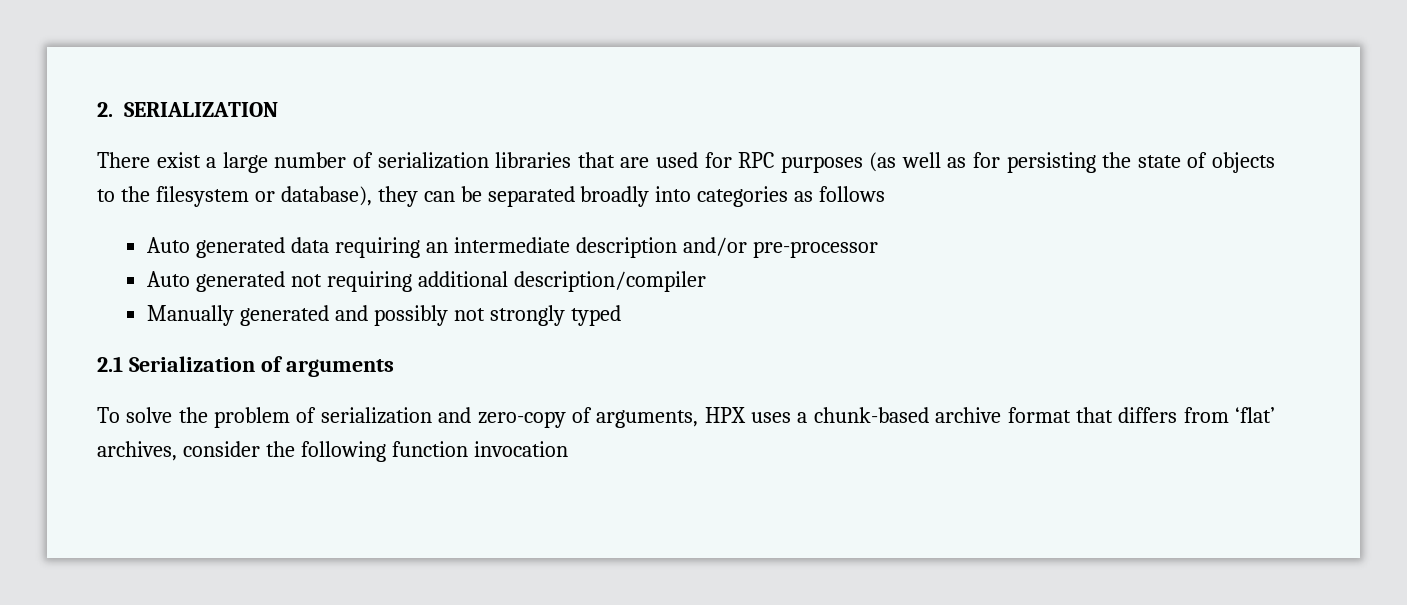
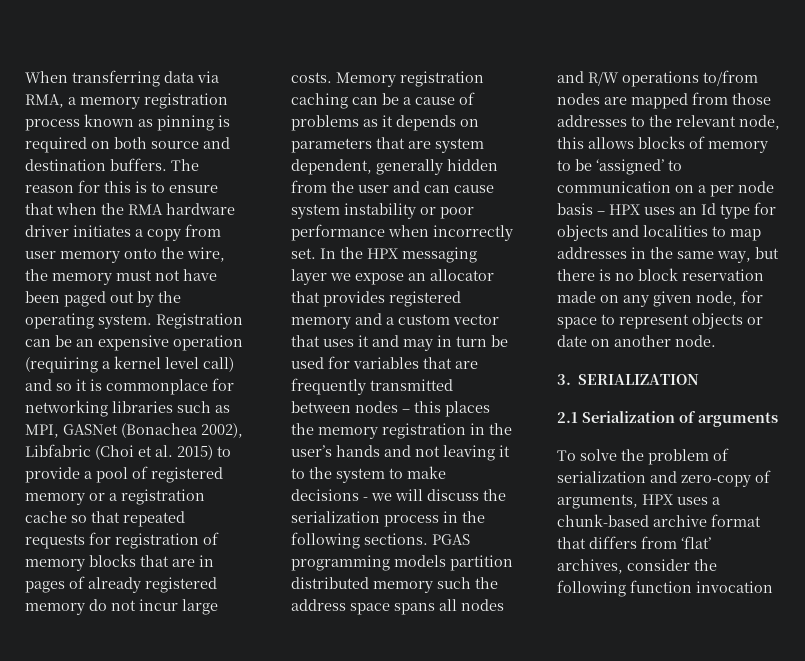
[97,102,278,117] [97,152,1275,173] [97,186,886,207] [147,237,878,258] [147,271,706,292] [147,305,621,326] 2. SERIALIZATION // There exist a large number of serialization libraries that are used for RPC purposes (as well as for persisting the state of objects to the filesystem or database), they can be separated broadly into categories as follows // Auto generated data requiring an intermediate description and/or pre-processor // Auto generated not requiring additional description/compiler // Manually generated and possibly not strongly typed -> [25,70,219,87] [25,93,228,109] [25,114,230,131] [25,137,230,153] [25,158,199,171] [25,180,218,193] [25,203,235,215] [25,224,221,241] [25,247,225,263] [25,269,217,285] [25,291,181,307] [25,313,243,329] [25,335,243,351] [25,356,234,373] [25,378,234,395] [25,400,230,417] [25,423,243,438] [25,444,231,460] [25,466,223,483] [25,489,205,505] [25,511,185,527] [25,532,219,549] [25,554,214,571] [25,576,217,593] [25,599,218,615] [291,71,484,87] [291,92,475,109] [291,115,479,131] [291,137,484,153] [291,159,498,175] [291,180,494,193] [291,203,474,219] [291,224,513,241] [291,247,477,263] [291,269,494,285] [291,291,461,307] [291,313,499,329] [291,335,508,351] [291,356,478,369] [291,378,453,395] [291,401,490,417] [291,423,512,439] [291,445,510,461] [291,466,446,483] [291,489,506,501] [291,511,485,527] [291,532,470,549] [291,555,513,571] [291,577,498,593] [291,599,504,615] [557,70,758,87] [557,92,771,109] [557,115,780,130] [557,136,768,153] [557,159,682,175] [557,181,774,197] [557,202,776,219] [557,225,761,241] [557,247,779,263] [557,268,764,281] [557,290,763,307] [557,313,763,329] [557,335,716,347] [557,374,700,385] When transferring data via RMA, a memory registration process known as pinning is required on both source and destination buffers. The reason for this is to ensure that when the RMA hardware driver initiates a copy from user memory onto the wire, the memory must not have been paged out by the operating system. Registration can be an expensive operation (requiring a kernel level call) and so it is commonplace for networking libraries such as MPI, GASNet (Bonachea 2002), Libfabric (Choi et al. 2015) to provide a pool of registered memory or a registration cache so that repeated requests for registration of memory blocks that are in pages of already registered memory do not incur large costs. Memory registration caching can be a cause of problems as it depends on parameters that are system dependent, generally hidden from the user and can cause system instability or poor performance when incorrectly set. In the HPX messaging layer we expose an allocator that provides registered memory and a custom vector that uses it and may in turn be used for variables that are frequently transmitted between nodes – this places the memory registration in the user’s hands and not leaving it to the system to make decisions - we will discuss the serialization process in the following sections. PGAS programming models partition distributed memory such the address space spans all nodes and R/W operations to/from nodes are mapped from those addresses to the relevant node, this allows blocks of memory to be ‘assigned’ to communication on a per node basis – HPX uses an Id type for objects and localities to map addresses in the same way, but there is no block reservation made on any given node, for space to represent objects or date on another node. // 3. SERIALIZATION

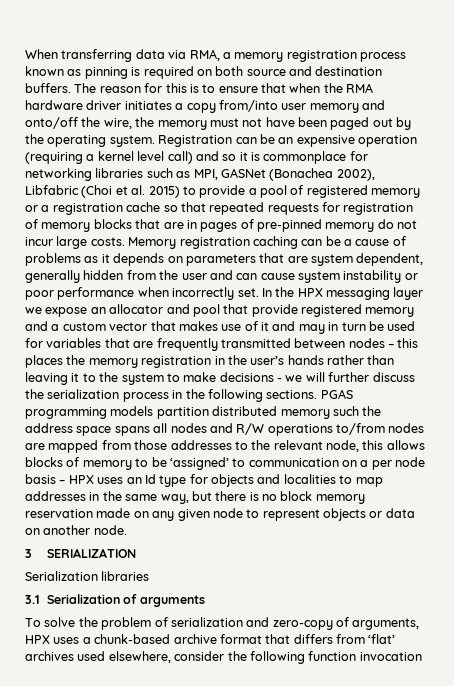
[185,224,221,237] from -> [218,100,278,112] from/into
[124,248,157,259] onto -> [362,100,385,110] [25,117,78,129] and onto/off
[88,577,217,593] already registered -> [257,219,322,232] pre-pinned
[291,291,385,307] that provides -> [166,304,298,317] and pool that provide
[323,339,354,347] uses -> [178,321,258,331] makes use of
[384,445,440,457] and not -> [327,355,395,365] rather than
(423, 495) none -> [328,372,370,382] further
(678, 274) none -> [315,494,365,504] memory
[696,290,763,306] [557,317,597,329] node, for space -> [212,508,243,518] node
[557,335,587,347] date -> [385,508,415,518] data
[557,374,571,385] 3. -> [25,549,32,558] 3
[557,412,578,423] 2.1 -> [25,571,150,581] [25,595,40,604] Serialization libraries // 3.1
[557,559,623,574] archives, -> [25,651,171,663] archives used elsewhere,

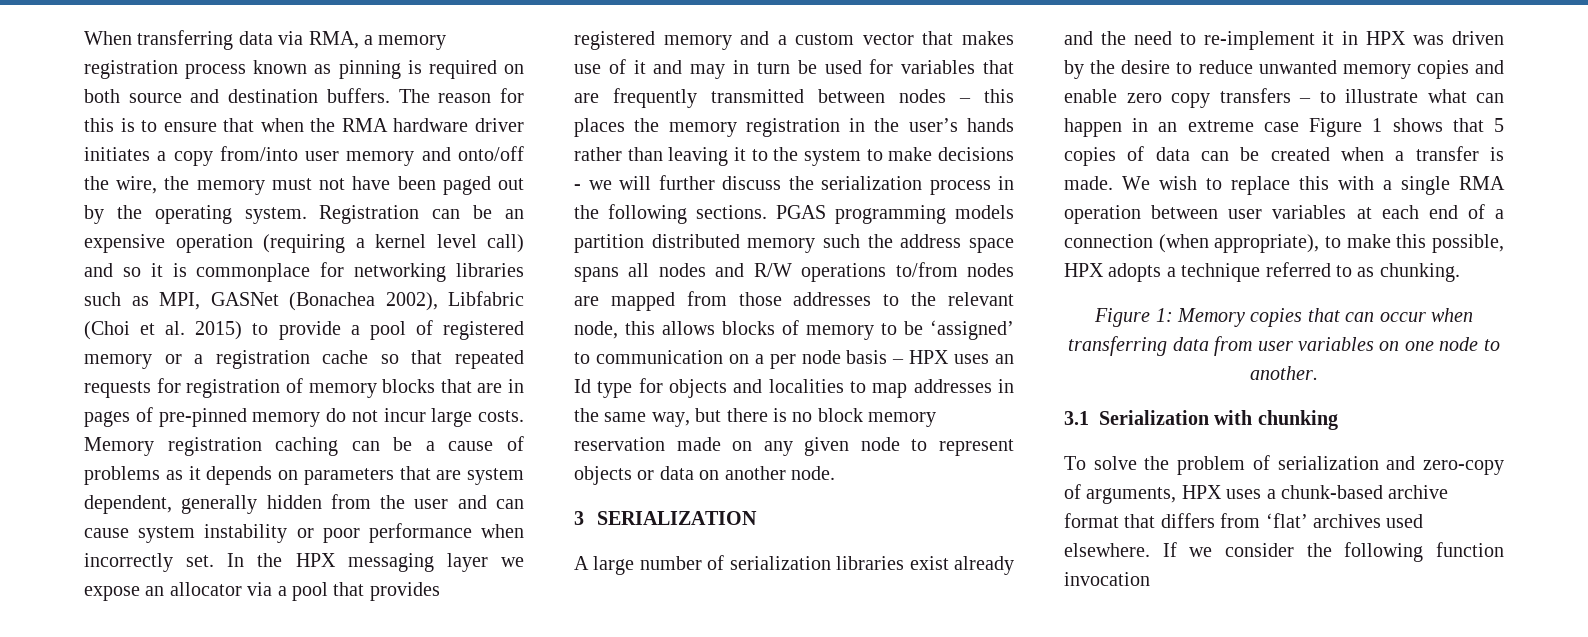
[166,304,190,314] and -> [247,582,287,596] via a
[251,304,298,317] provide -> [369,582,440,601] provides
[25,571,150,581] Serialization libraries -> [574,555,1014,575] [1064,31,1504,50] [1064,60,1504,79] [1064,88,1504,108] [1064,118,1504,137] [1064,146,1504,166] [1064,176,1505,195] [1064,204,1504,224] [1064,234,1504,253] [1064,262,1460,282] [1094,308,1473,327] [1068,336,1500,356] [1250,366,1318,380] A large number of serialization libraries exist already and the need to re-implement it in HPX was driven by the desire to reduce unwanted memory copies and enable zero copy transfers – to illustrate what can happen in an extreme case Figure 1 shows that 5 copies of data can be created when a transfer is made. We wish to replace this with a single RMA operation between user variables at each end of a connection (when appropriate), to make this possible, HPX adopts a technique referred to as chunking. // Figure 1: Memory copies that can occur when transferring data from user variables on one node to another.
[123,594,205,607] of arguments -> [1214,410,1338,430] with chunking
[108,651,171,663] elsewhere, -> [1064,542,1213,557] elsewhere. If we

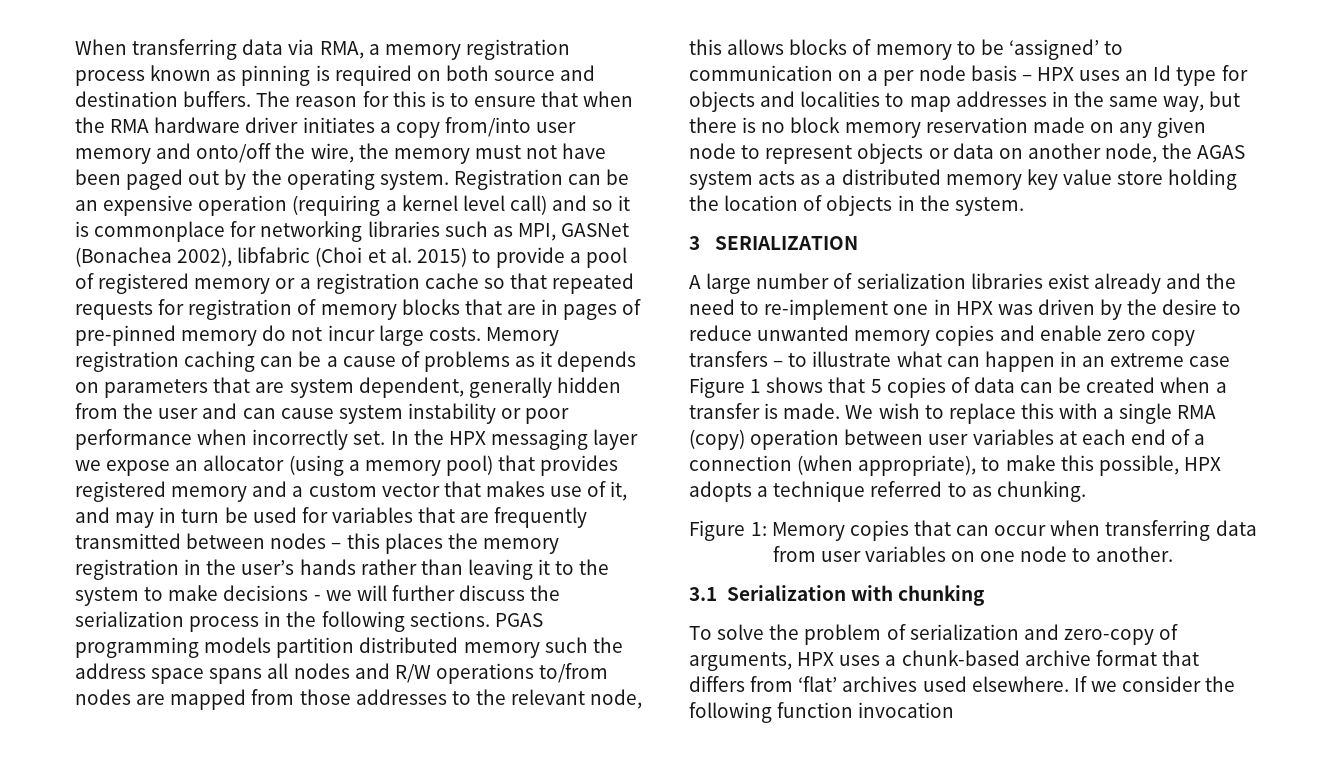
[448,291,524,306] Libfabric -> [237,247,311,263] libfabric
[247,582,328,601] via a pool -> [288,455,493,476] (using a memory pool)
[633,60,646,74] it -> [610,481,628,501] it,
[791,466,835,480] node. -> [1105,143,1246,163] [689,169,1238,190] [689,195,1024,216] node, the AGAS system acts as a distributed memory key value store holding the location of objects in the system.
[1322,31,1335,45] it -> [893,304,929,315] one
(1505, 183) none -> [689,429,745,450] (copy)

